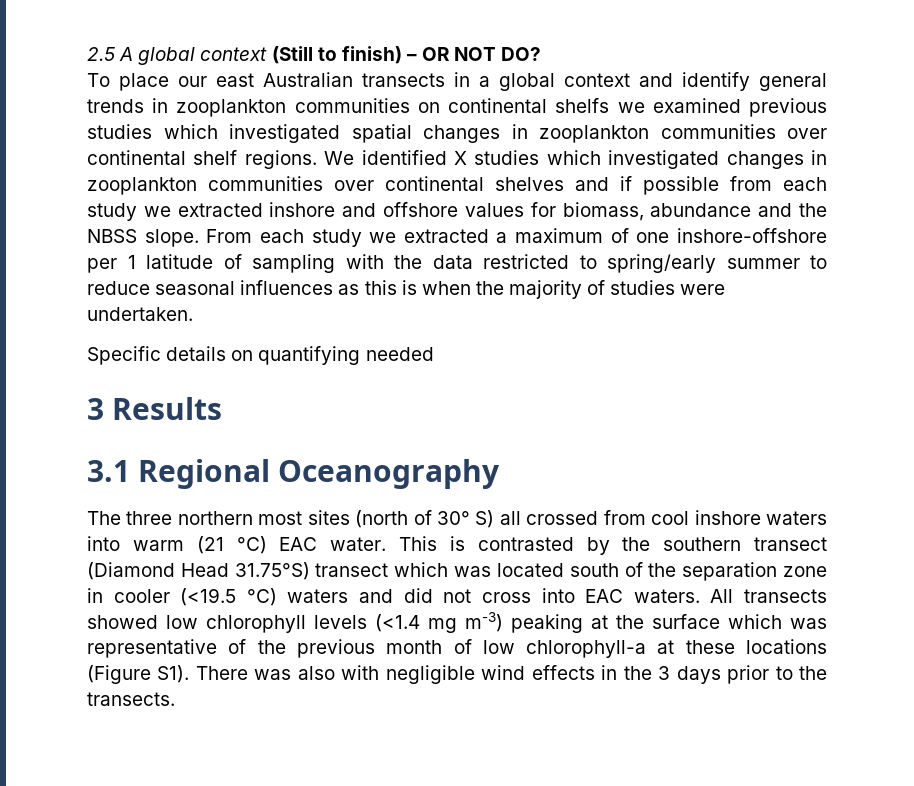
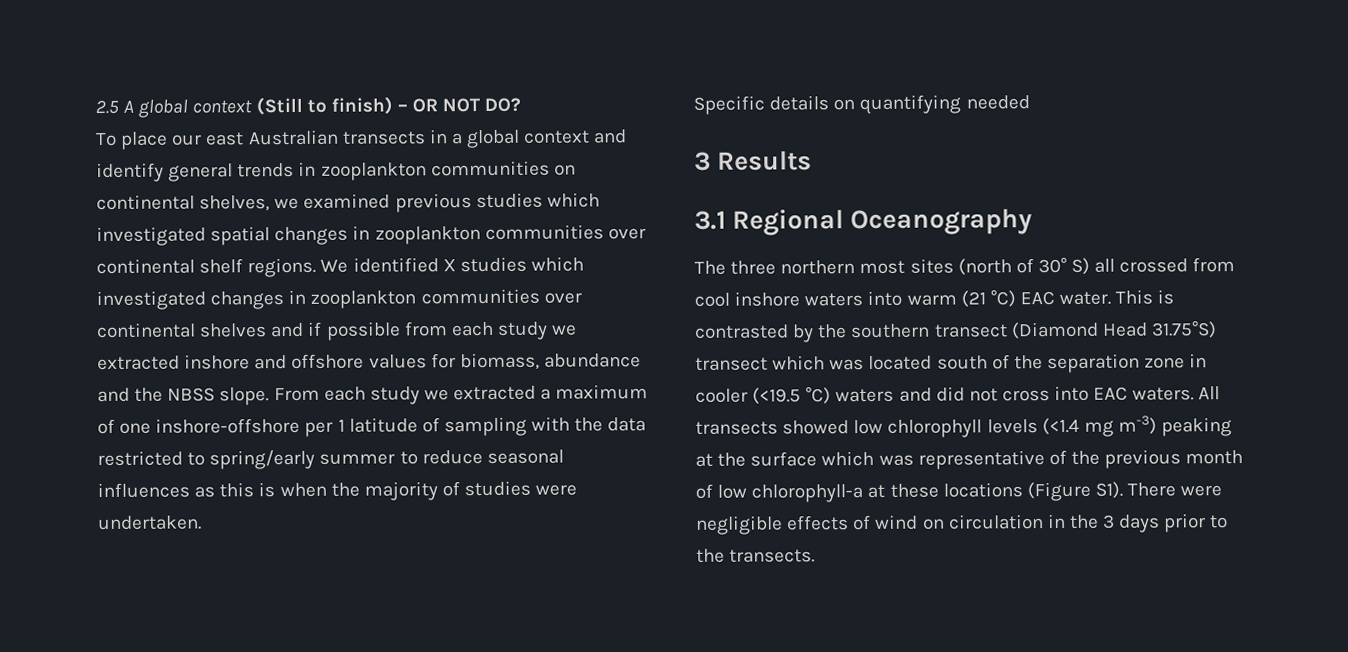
[555,98,610,113] shelfs -> [199,195,271,212] shelves,
[254,665,595,684] was also with negligible wind effects -> [1180,485,1223,497] [695,514,1044,535] were negligible effects of wind on circulation

